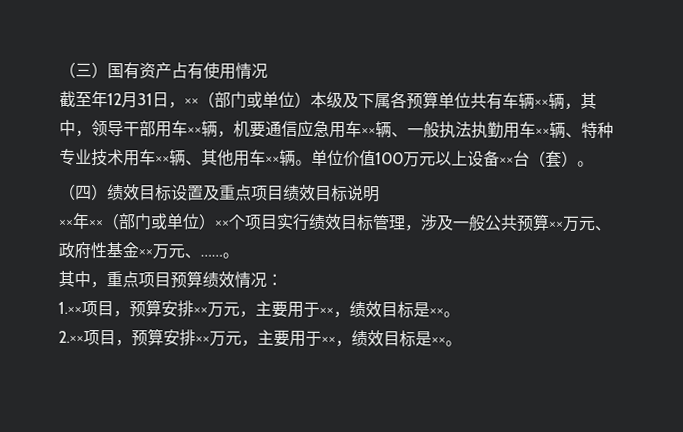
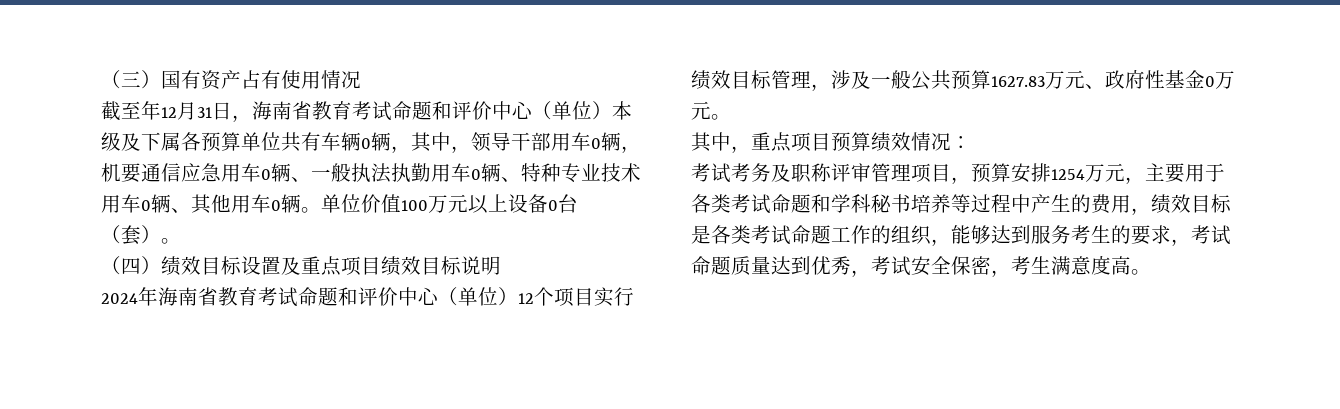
[184,91,263,108] ××（部门或 -> [252,101,552,121] 海南省教育考试命题和评价中心（
[534,99,549,107] ×× -> [361,138,371,149] 0
[187,127,202,135] ×× -> [591,138,601,149] 0
[361,128,376,136] ×× -> [261,169,271,180] 0
[535,128,550,136] ×× -> [471,169,481,180] 0
[155,156,170,164] ×× -> [141,200,151,211] 0
[265,156,280,164] ×× -> [271,200,281,211] 0
[499,157,514,165] ×× -> [548,200,558,211] 0
[58,212,229,230] ××年××（部门或单位）×× -> [101,287,534,307] 2024年海南省教育考试命题和评价中心（单位）12
[548,221,563,229] ×× -> [991,76,1045,87] 1627.83
[138,243,223,260] ××万元、…… -> [1205,71,1235,89] [691,101,711,120] 0万元
[58,299,460,319] [58,328,446,348] 1.××项目，预算安排××万元，主要用于××，绩效目标是××。 // 2.××项目，预算安排××万元，主要用于××，绩效目标是×× -> [691,163,1225,184] [691,194,1232,215] [691,225,1231,246] [691,256,1131,277] 考试考务及职称评审管理项目，预算安排1254万元，主要用于各类考试命题和学科秘书培养等过程中产生的费用，绩效目标是各类考试命题工作的组织，能够达到服务考生的要求，考试命题质量达到优秀，考试安全保密，考生满意度高

